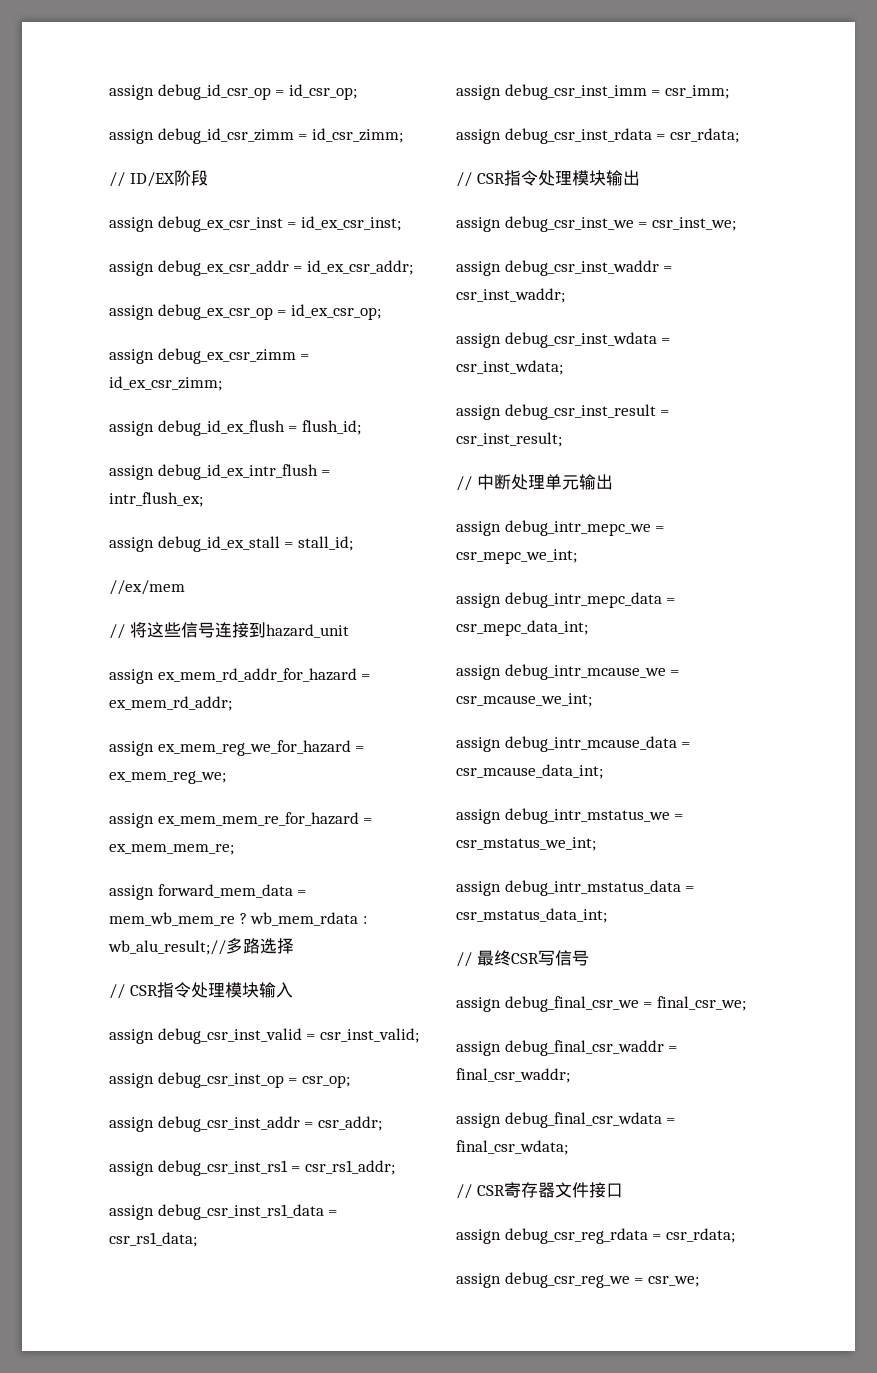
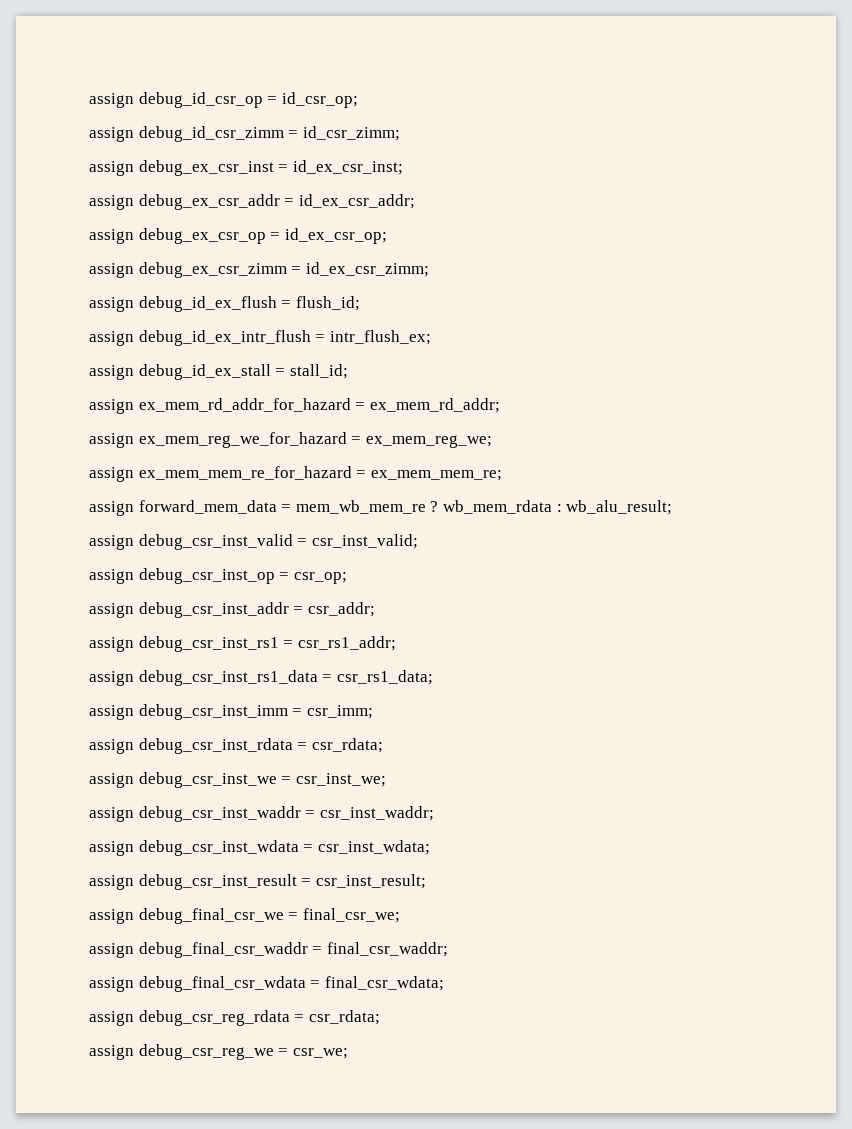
[109,170,208,187] // // ID/EX阶段 -> (400, 133) none
[109,580,185,595] [109,622,349,639] // //ex/mem // // 将这些信号连接到hazard_unit -> (348, 371) none
[108,938,294,955] [109,982,293,999] wb_alu_result;//多路选择 // // CSR指令处理模块输入 -> [566,500,673,515] wb_alu_result;
[456,170,640,187] // // CSR指令处理模块输出 -> (383, 745) none
[456,474,613,491] [456,520,665,536] [456,549,577,564] [456,592,676,608] [456,620,588,636] [456,664,680,680] [456,693,592,707] [456,736,691,752] [456,764,603,779] [456,808,684,824] [456,837,596,851] [456,880,695,896] [456,908,607,923] [456,950,589,967] // // 中断处理单元输出 // assign debug_intr_mepc_we = csr_mepc_we_int; // assign debug_intr_mepc_data = csr_mepc_data_int; // assign debug_intr_mcause_we = csr_mcause_we_int; // assign debug_intr_mcause_data = csr_mcause_data_int; // assign debug_intr_mstatus_we = csr_mstatus_we_int; // assign debug_intr_mstatus_data = csr_mstatus_data_int; // // 最终CSR写信号 -> (426, 881) none
[456,1182,623,1199] // // CSR寄存器文件接口 -> (444, 983) none

